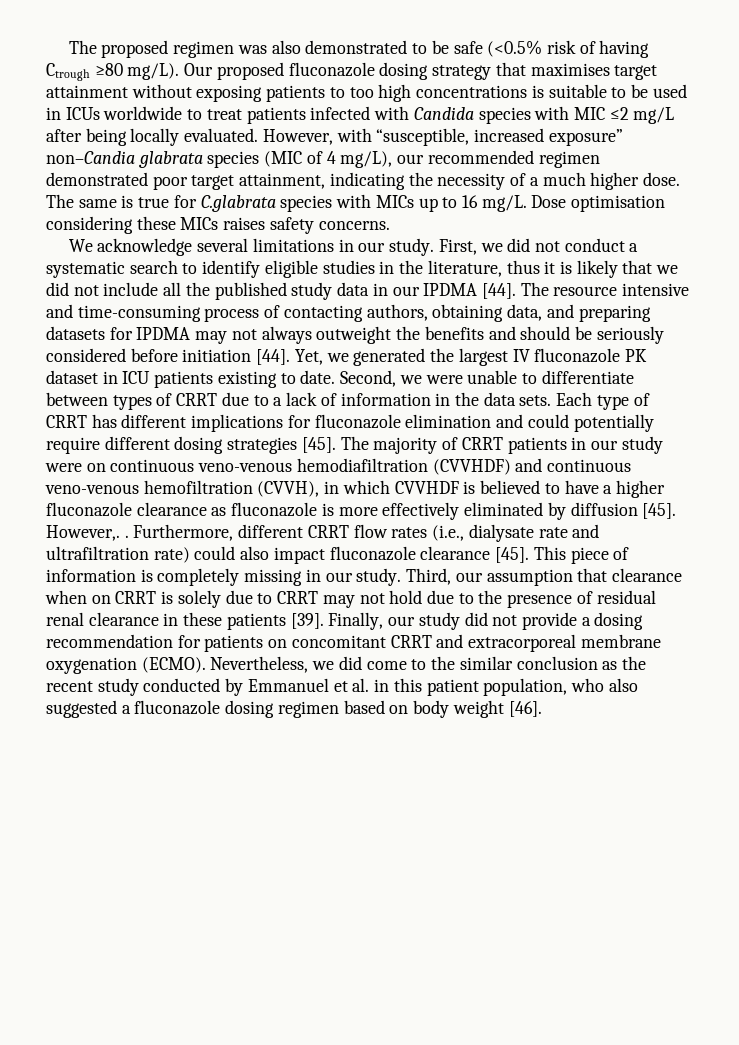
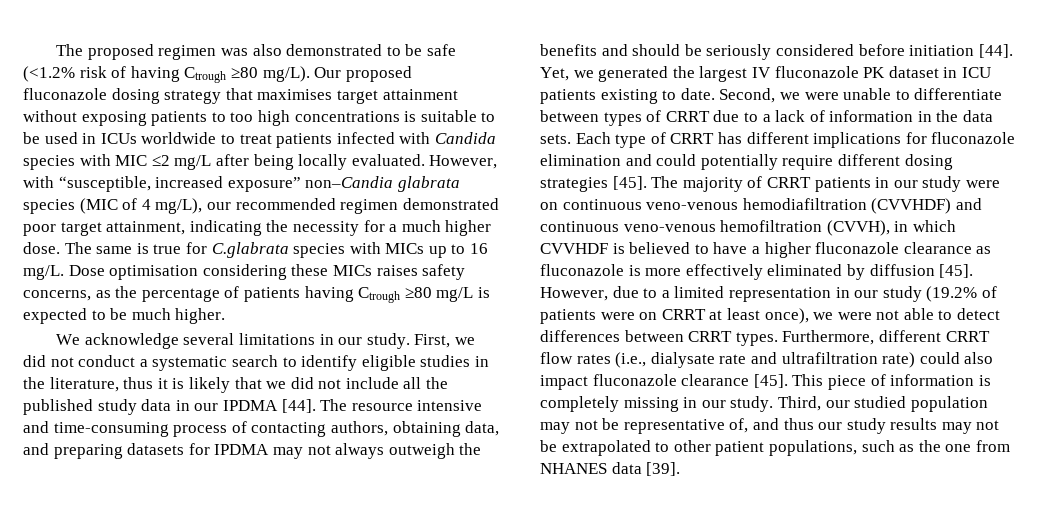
[487,40,543,57] (<0.5% -> [23,66,75,82] (<1.2%
[510,173,527,186] of -> [363,220,385,232] for
[318,221,390,230] concerns. -> [23,286,490,303] [23,308,226,324] concerns, as the percentage of patients having Ctrough ≥80 mg/L is expected to be much higher.
[316,326,392,344] outweight -> [388,443,455,459] outweigh
[46,525,129,541] However,. . -> [540,286,997,302] [540,308,1001,324] [540,330,778,346] However, due to a limited representation in our study (19.2% of patients were on CRRT at least once), we were not able to detect differences between CRRT types.
[486,568,682,586] [45,590,656,608] [46,612,644,630] [46,634,661,652] [46,656,646,674] [46,678,638,696] [46,700,542,718] assumption that clearance when on CRRT is solely due to CRRT may not hold due to the presence of residual renal clearance in these patients [39]. Finally, our study did not provide a dosing recommendation for patients on concomitant CRRT and extracorporeal membrane oxygenation (ECMO). Nevertheless, we did come to the similar conclusion as the recent study conducted by Emmanuel et al. in this patient population, who also suggested a fluconazole dosing regimen based on body weight [46]. -> [854,396,988,412] [540,418,1000,434] [540,440,1010,456] [540,462,681,476] studied population may not be representative of, and thus our study results may not be extrapolated to other patient populations, such as the one from NHANES data [39].

